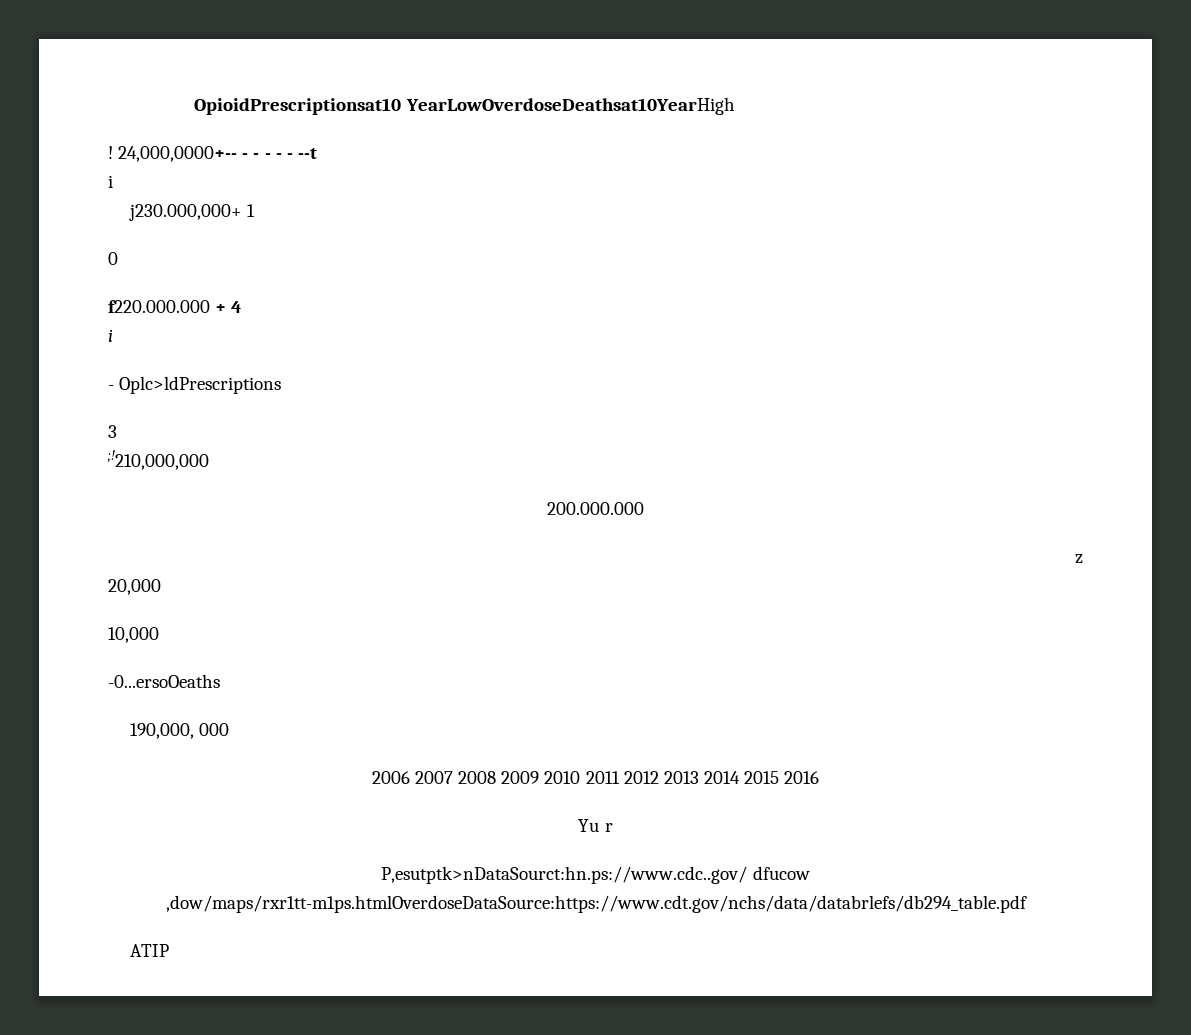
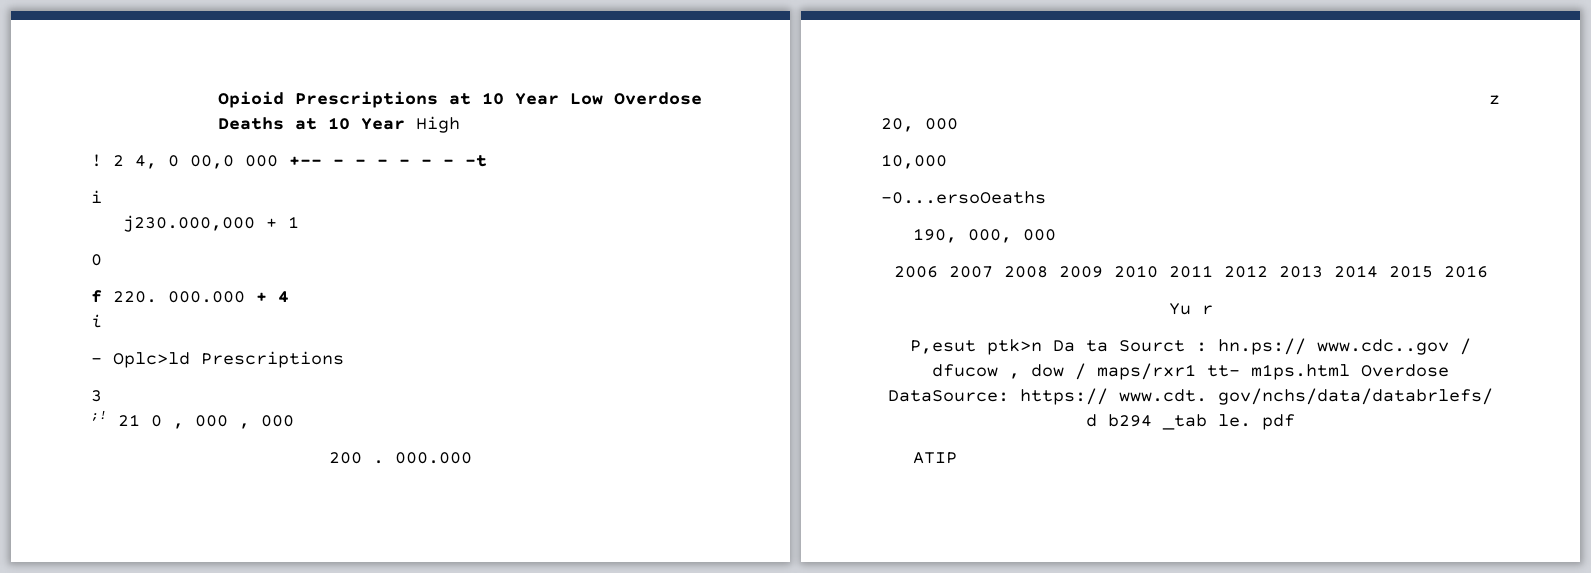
[194,97,735,115] [108,146,317,162] [108,175,113,188] [128,204,242,221] OpioidPrescriptionsat10 YearLowOverdoseDeathsat10YearHigh // ! 24,000,0000+-- - - - - - --t // i // j230.000,000+ -> [217,91,702,108] [217,116,460,133] [91,154,487,169] [91,190,102,203] [122,215,277,232] Opioid Prescriptions at 10 Year Low Overdose Deaths at 10 Year High // ! 2 4, 0 00,0 000 +-- - - - - - - -t // i // j230.000,000 +
[108,300,210,313] f220.000.000 -> [91,290,245,303] f 220. 000.000
[119,376,282,394] Oplc>ldPrescriptions -> [113,351,344,368] Oplc>ld Prescriptions
[107,450,209,470] [547,502,644,515] ;!210,000,000 // 200.000.000 -> [91,410,294,429] [329,452,472,464] ;! 21 0 , 000 , 000 // 200 . 000.000
[108,579,161,595] 20,000 -> [881,118,958,132] 20, 000
[129,723,194,739] 190,000, -> [912,228,1012,243] 190, 000,
[381,866,810,884] [165,895,1027,913] P,esutptk>nDataSourct:hn.ps://www.cdc..gov/ dfucow ,dow/maps/rxr1tt-m1ps.htmlOverdoseDataSource:https://www.cdt.gov/nchs/data/databrlefs/db294_table.pdf -> [910,338,1471,355] [932,363,1449,380] [888,388,1493,405] [1086,414,1295,430] P,esut ptk>n Da ta Sourct : hn.ps:// www.cdc..gov / dfucow , dow / maps/rxr1 tt- m1ps.html Overdose DataSource: https:// www.cdt. gov/nchs/data/databrlefs/ d b294 _tab le. pdf

